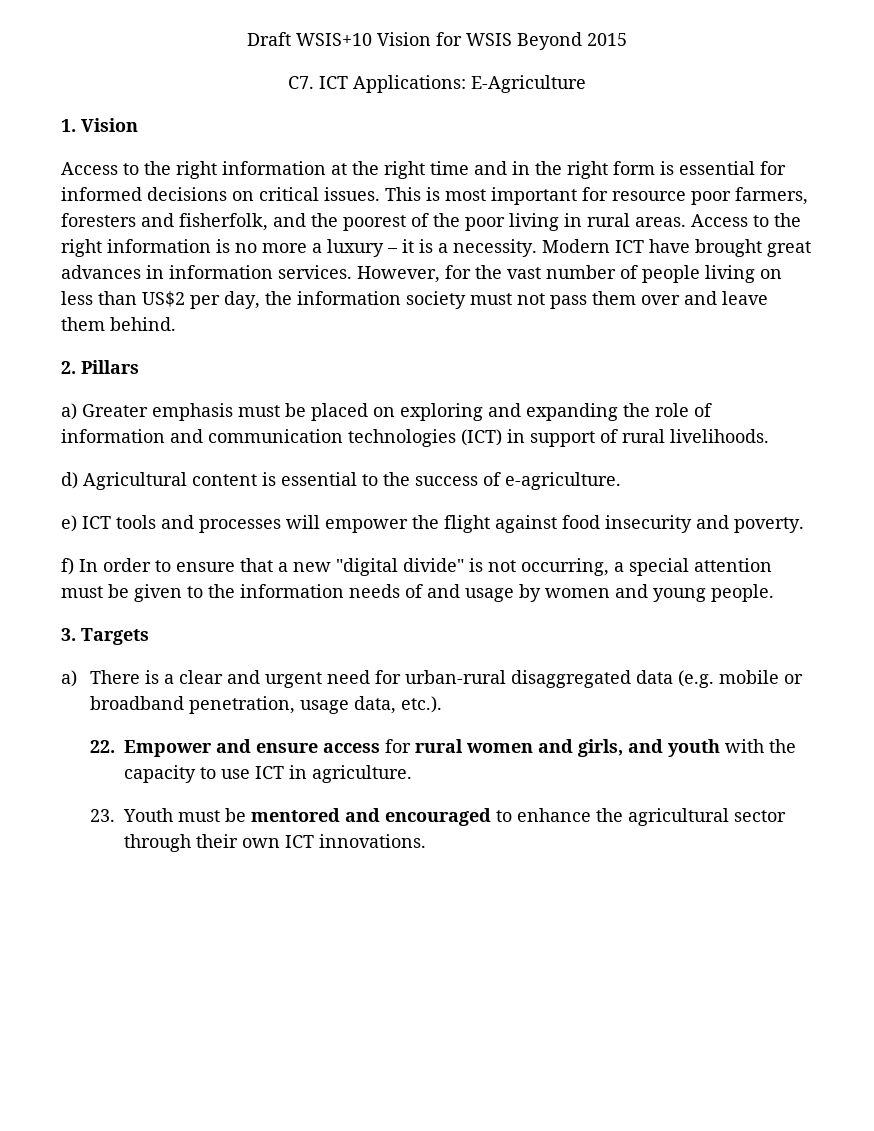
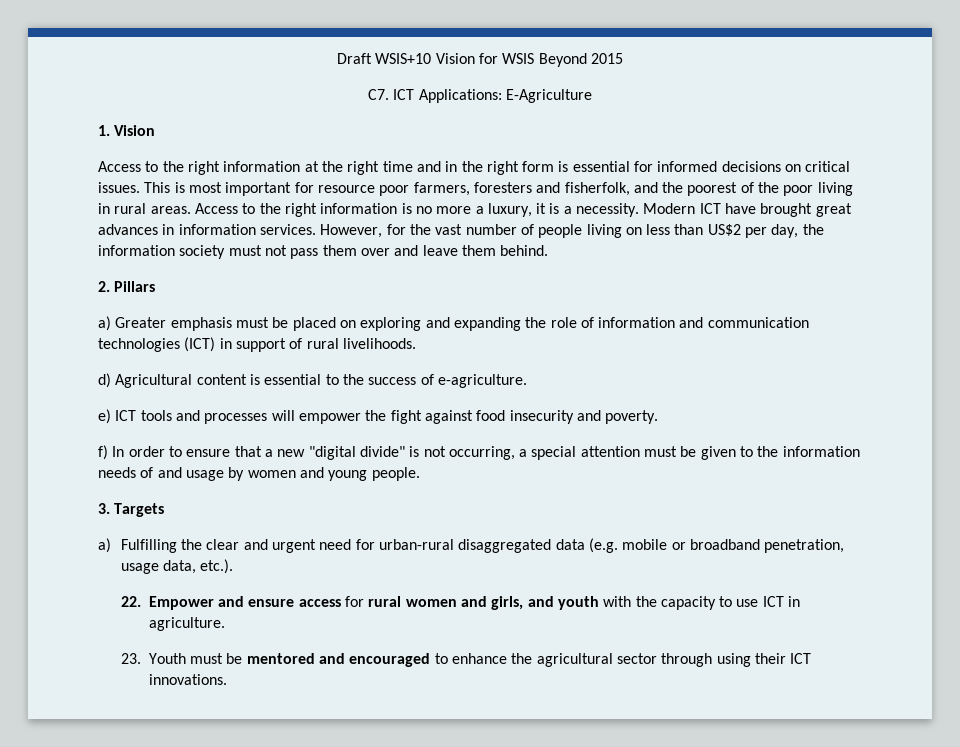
[327,239,398,257] luxury – -> [487,203,532,217] luxury,
[444,515,490,533] flight -> [390,410,422,424] fight
[89,670,174,684] There is a -> [120,539,202,553] Fulfilling the
[195,834,280,848] their own -> [716,653,786,667] using their

